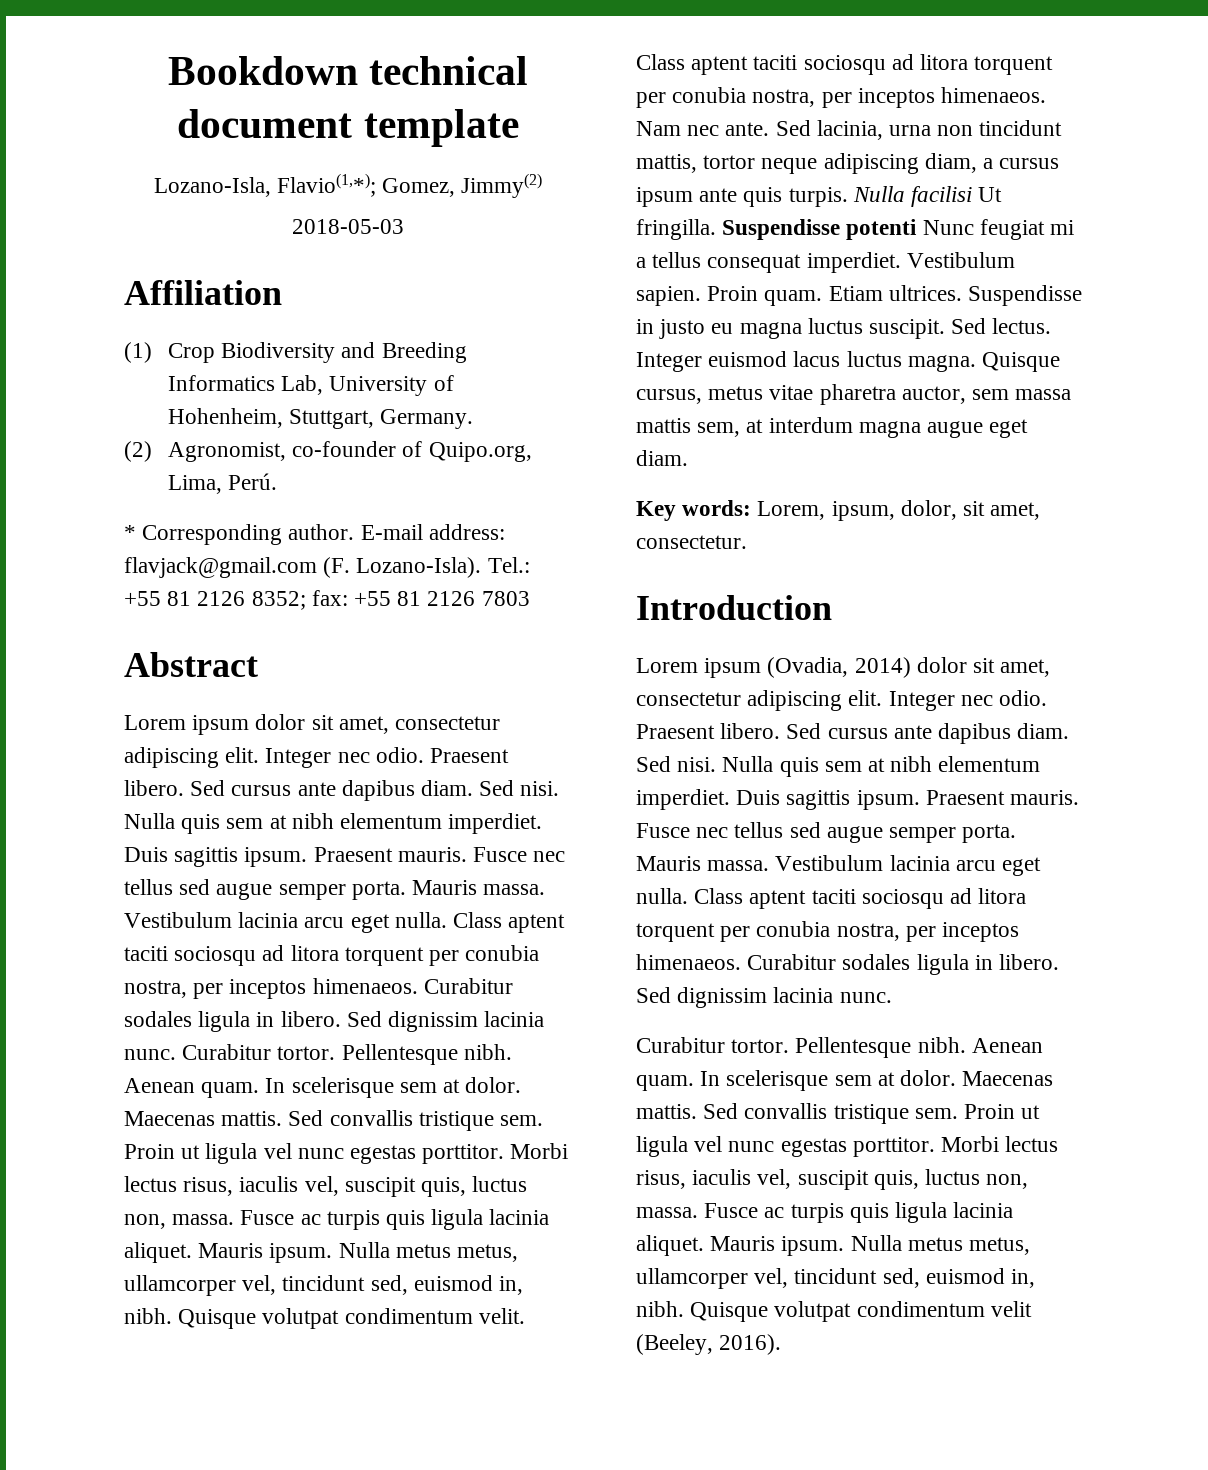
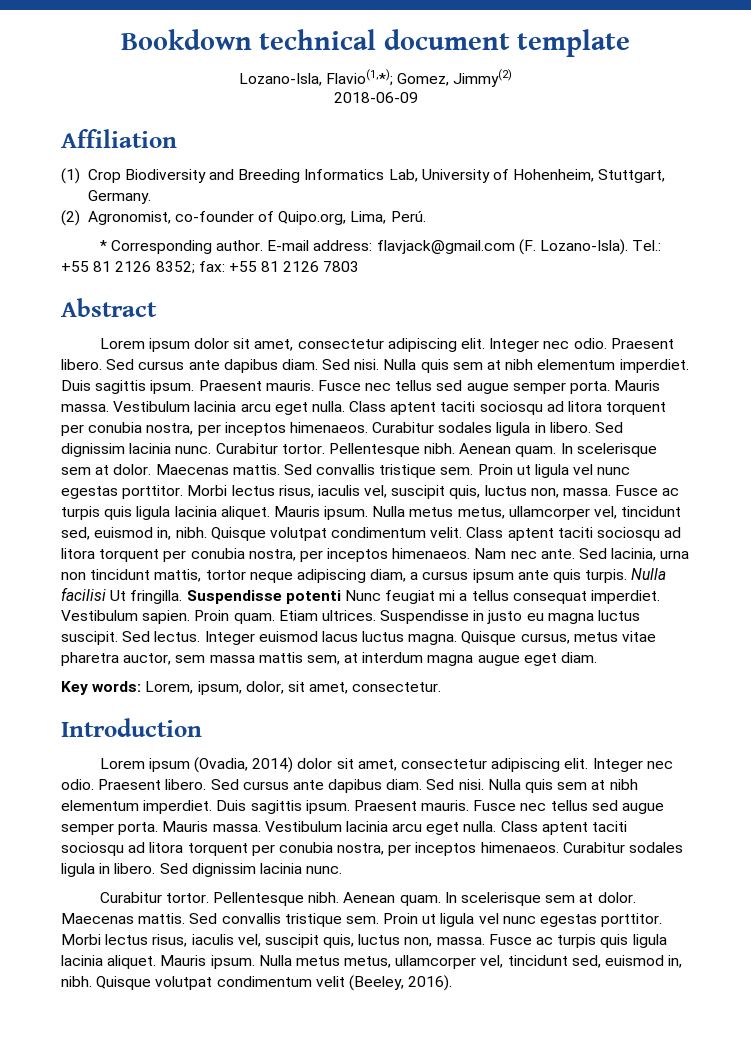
[292,219,404,234] 2018-05-03 -> [333,92,418,103] 2018-06-09

